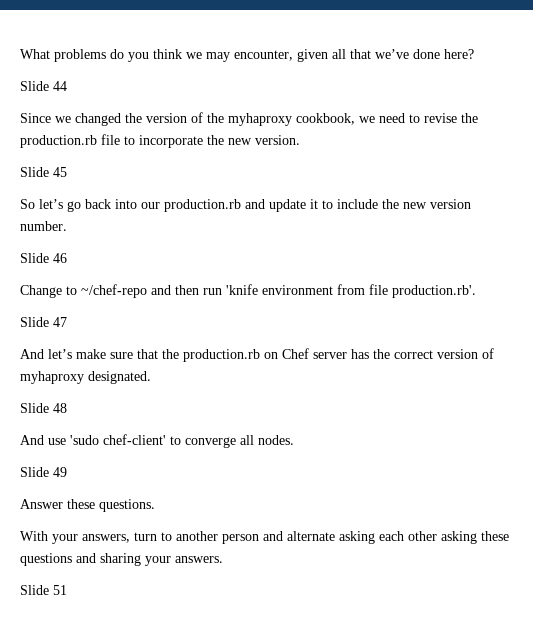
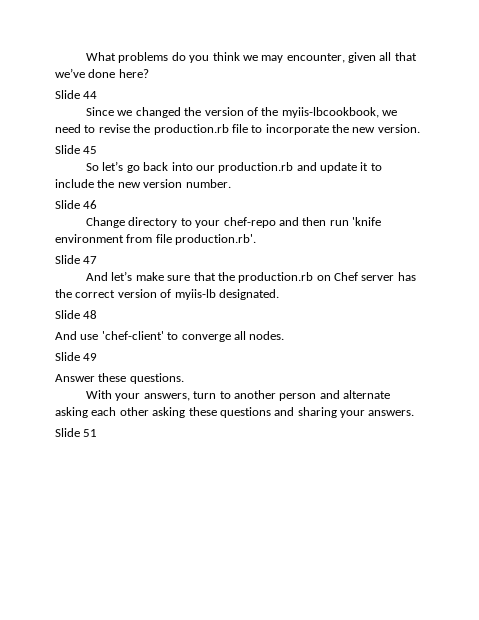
[228,113,355,126] myhaproxy cookbook, -> [281,107,379,118] myiis-lbcookbook,
[66,284,147,298] to ~/chef-repo -> [128,217,276,228] directory to your chef-repo
[20,371,84,384] myhaproxy -> [174,289,216,300] myiis-lb
[70,434,166,445] 'sudo chef-client' -> [101,331,164,340] 'chef-client'

